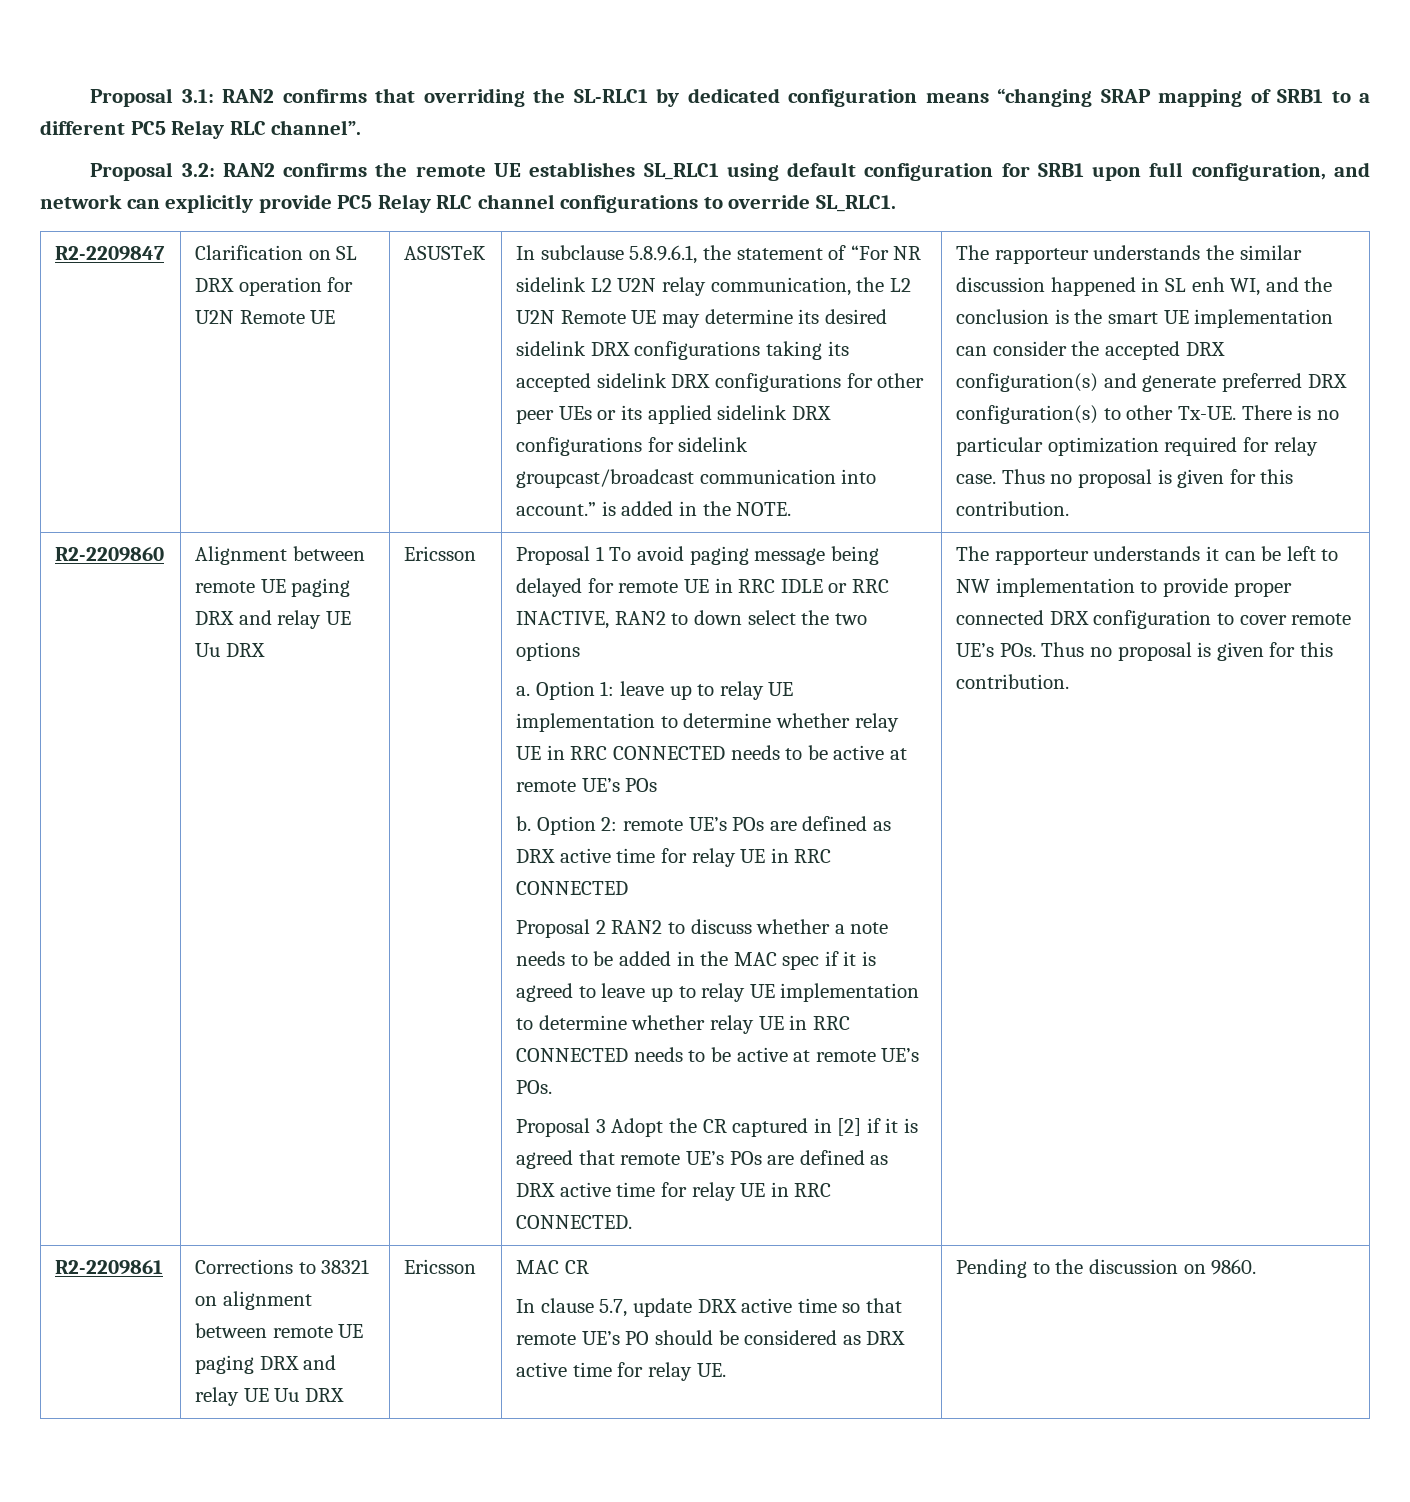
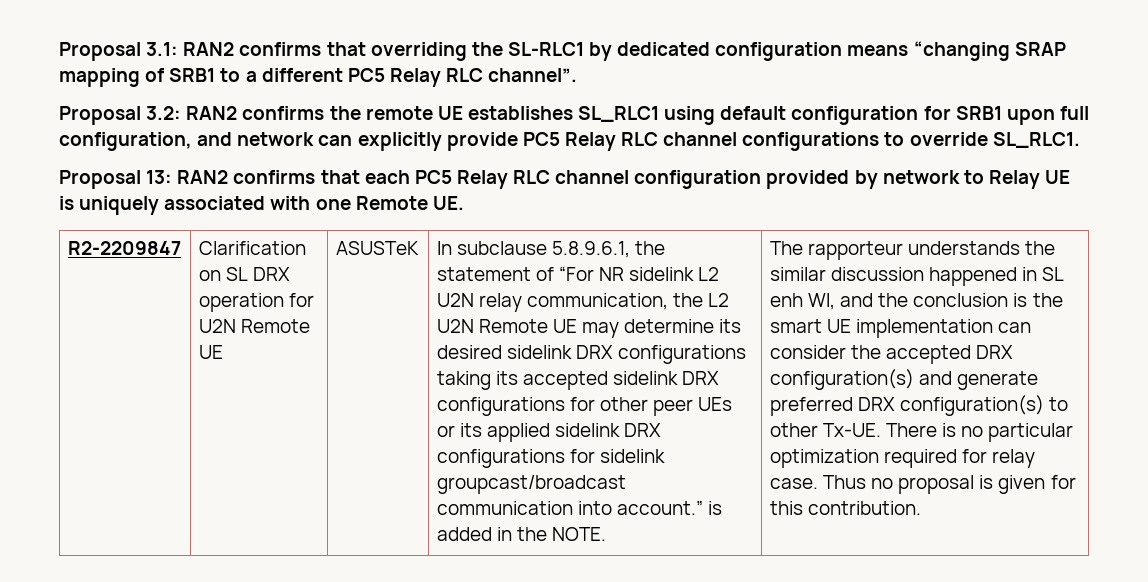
(896, 203) none -> [59,170,1071,189] [59,196,464,215] // Proposal 13: RAN2 confirms that each PC5 Relay RLC channel configuration provided by network to Relay UE is uniquely associated with one Remote UE.
[55,547,165,562] [195,546,365,565] [195,578,351,597] [195,610,351,629] [195,643,265,657] [404,546,477,561] [516,546,879,565] [516,578,889,597] [516,610,867,629] [516,642,581,661] [516,681,794,700] [516,713,899,732] [516,745,907,760] [516,778,658,792] [516,816,891,835] [516,848,832,867] [516,881,629,895] [516,919,889,938] [516,951,876,970] [516,983,920,1002] [516,1015,850,1034] [516,1047,920,1062] [516,1080,553,1094] [516,1118,918,1137] [516,1150,889,1169] [516,1182,832,1201] [516,1215,633,1229] [956,546,1339,565] [956,578,1292,597] [956,610,1352,629] [956,642,1333,661] [956,674,1070,689] [55,1260,164,1275] [195,1259,370,1274] [195,1291,312,1310] [195,1323,364,1338] [195,1355,337,1374] [195,1387,344,1406] [404,1259,477,1274] [516,1260,589,1274] [516,1298,902,1317] [516,1330,906,1345] [516,1362,726,1381] [956,1259,1257,1278] // R2-2209860 | Alignment between remote UE paging DRX and relay UE Uu DRX | Ericsson | Proposal 1 To avoid paging message being delayed for remote UE in RRC IDLE or RRC INACTIVE, RAN2 to down select the two options // a. Option 1: leave up to relay UE implementation to determine whether relay UE in RRC CONNECTED needs to be active at remote UE’s POs // b. Option 2: remote UE’s POs are defined as DRX active time for relay UE in RRC CONNECTED // Proposal 2 RAN2 to discuss whether a note needs to be added in the MAC spec if it is agreed to leave up to relay UE implementation to determine whether relay UE in RRC CONNECTED needs to be active at remote UE’s POs. // Proposal 3 Adopt the CR captured in [2] if it is agreed that remote UE’s POs are defined as DRX active time for relay UE in RRC CONNECTED. | The rapporteur understands it can be left to NW implementation to provide proper connected DRX configuration to cover remote UE’s POs. Thus no proposal is given for this contribution. // R2-2209861 | Corrections to 38321 on alignment between remote UE paging DRX and relay UE Uu DRX | Ericsson | MAC CR // In clause 5.7, update DRX active time so that remote UE’s PO should be considered as DRX active time for relay UE. | Pending to the discussion on 9860. -> (921, 508) none

